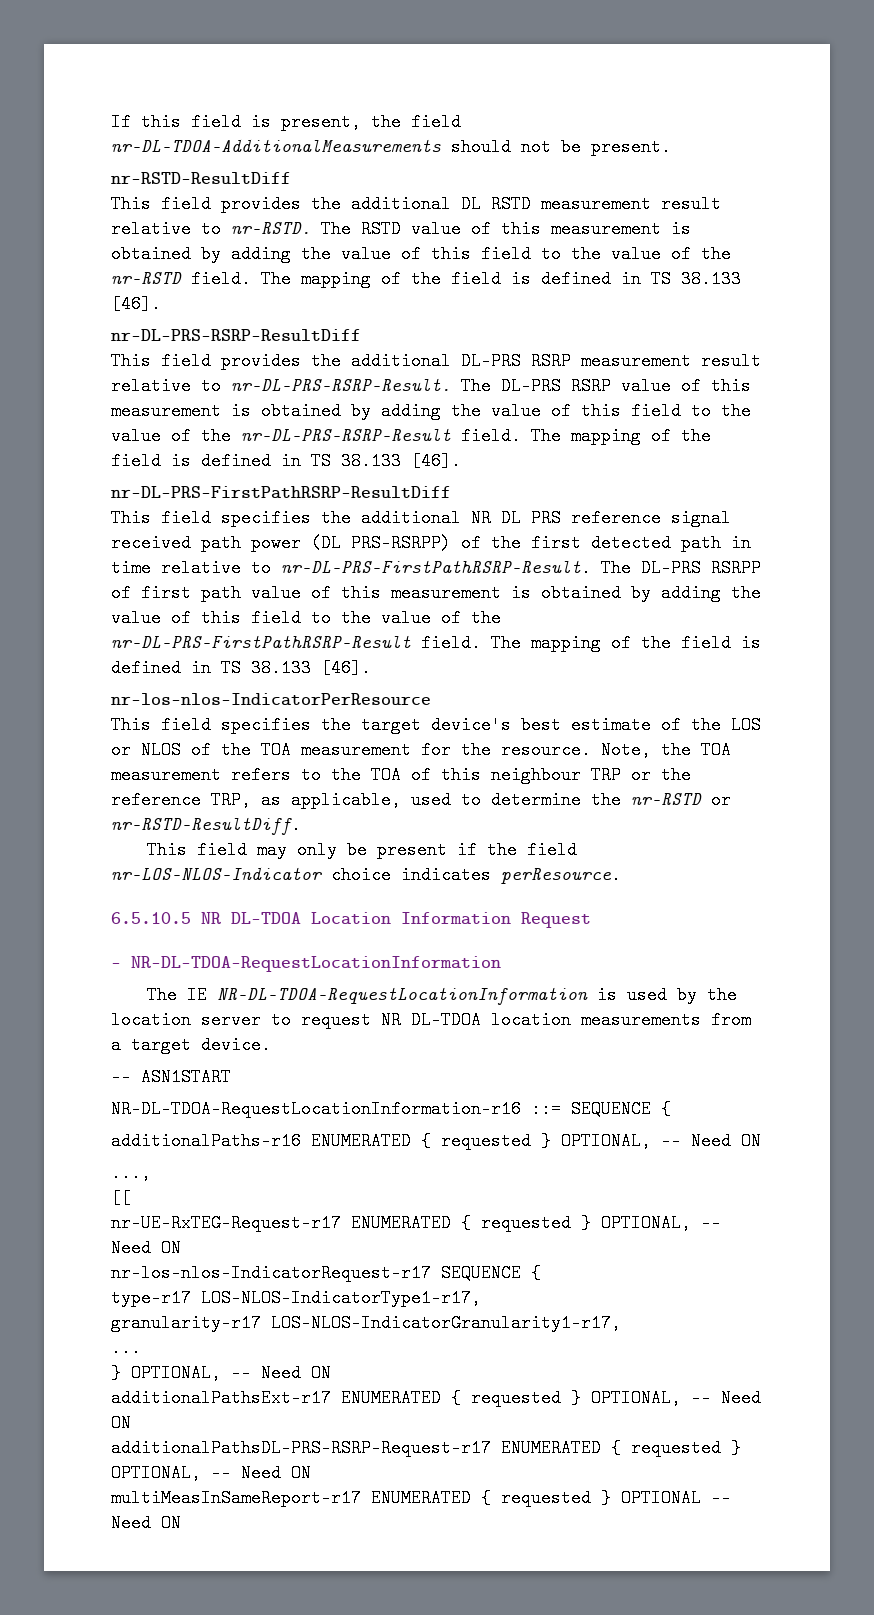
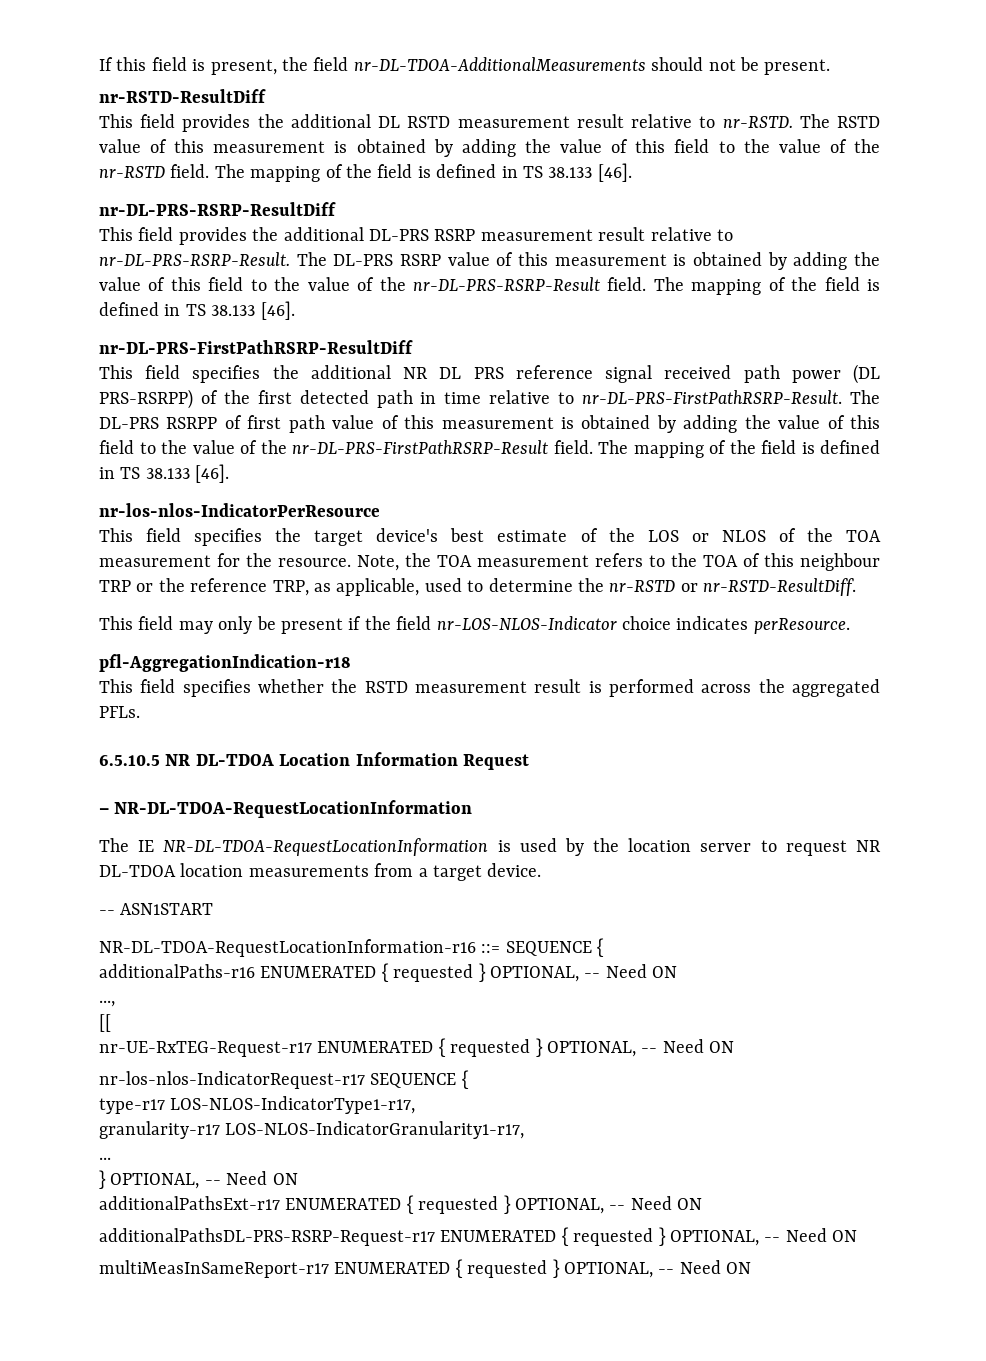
(621, 875) none -> [99,654,351,672] [99,679,880,697] [99,706,140,718] // pfl-AggregationIndication-r18 // This field specifies whether the RSTD measurement result is performed across the aggregated PFLs.
[621,1489,701,1507] OPTIONAL -> [563,1262,653,1278] OPTIONAL,

